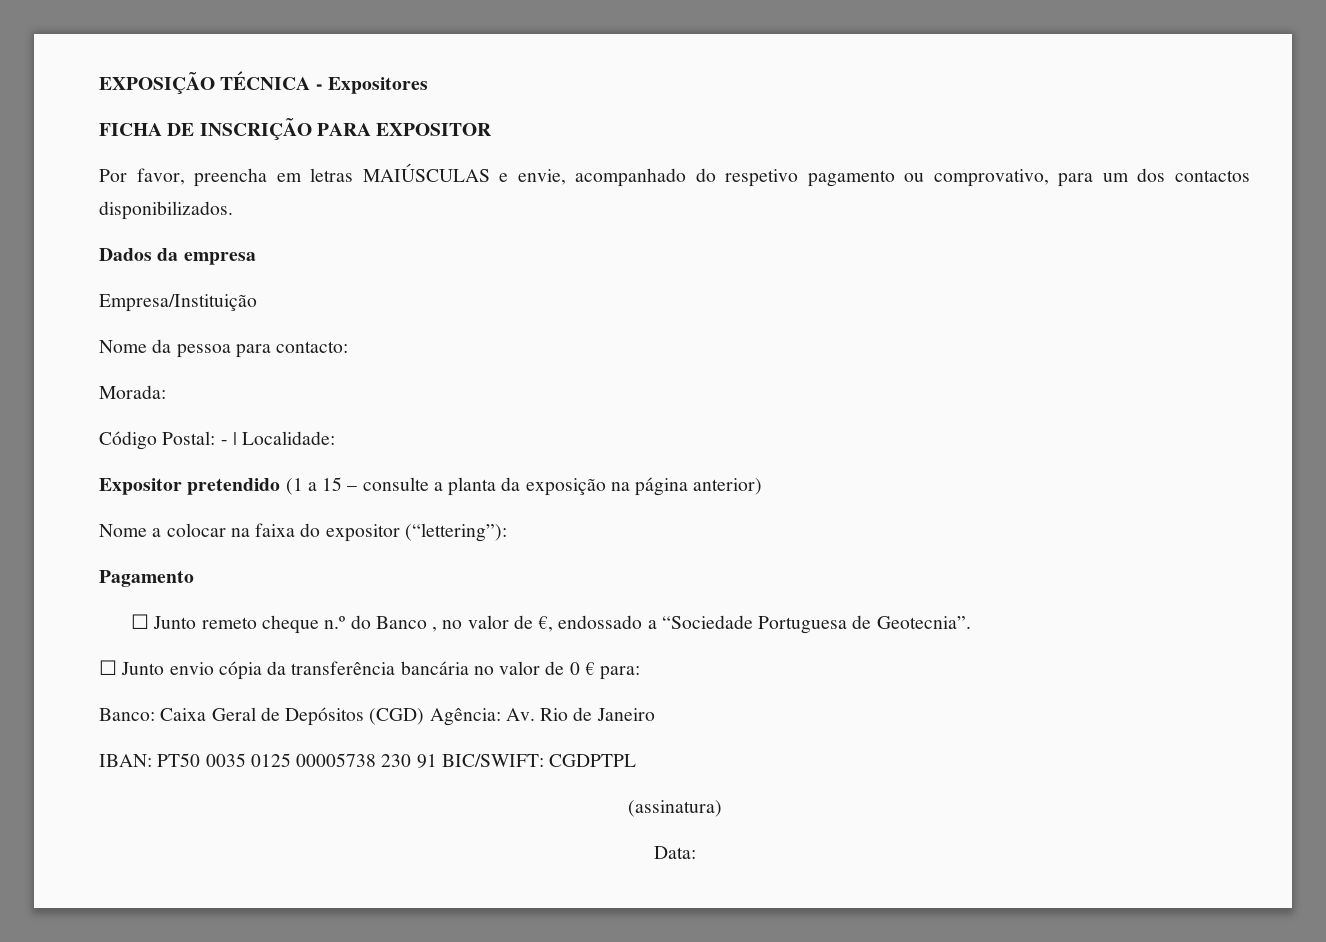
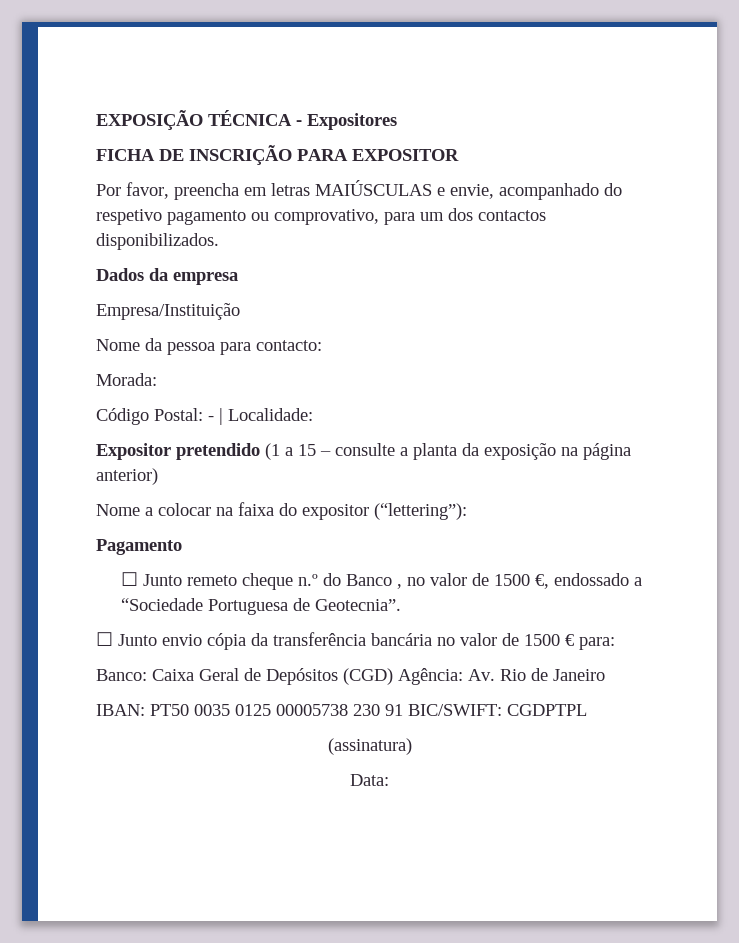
(533, 622) none -> [493,574,530,586] 1500
[569,662,580,675] 0 -> [524,634,560,646] 1500

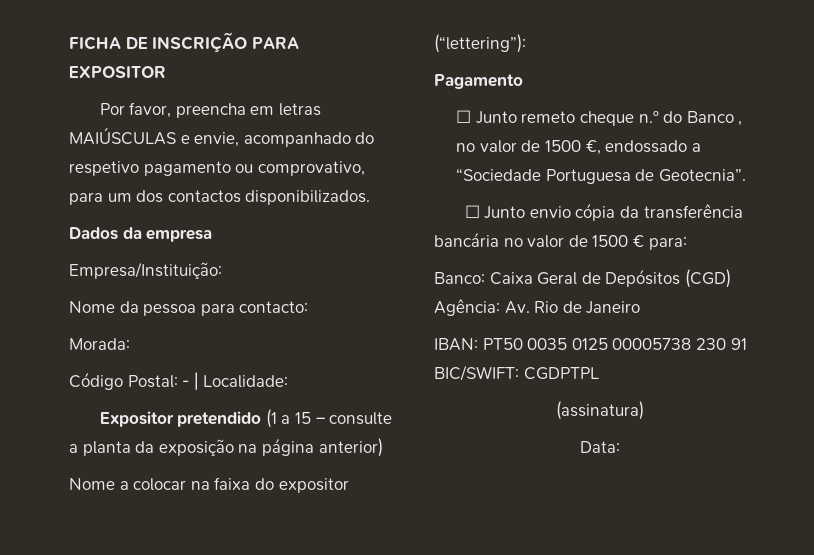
[96,110,397,130] EXPOSIÇÃO TÉCNICA - Expositores // -> (69, 43) none
[96,303,240,320] Empresa/Instituição -> [69,262,222,279] Empresa/Instituição:

